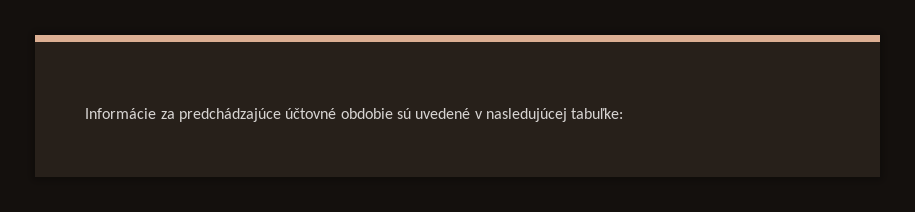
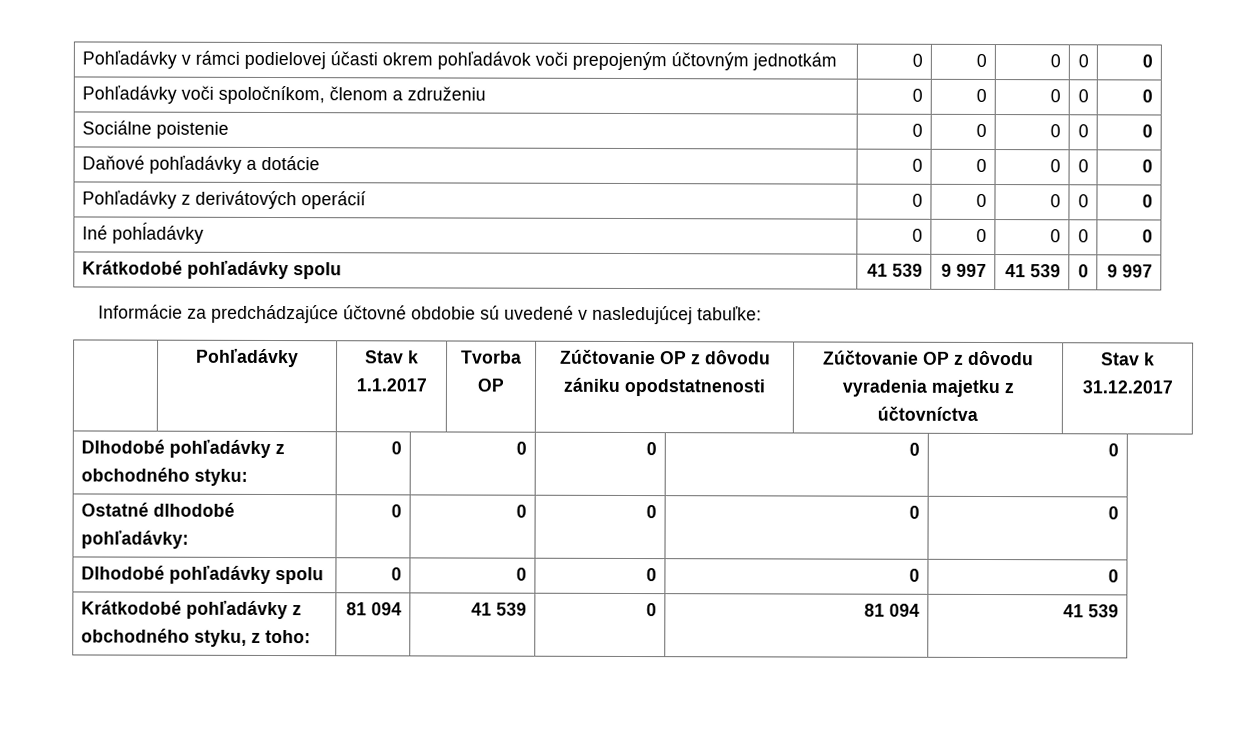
(85, 113) none -> [81,50,837,71] [912,53,924,67] [976,53,988,68] [1050,54,1062,68] [1078,54,1090,68] [1142,54,1154,68] [81,85,486,105] [912,88,924,102] [976,88,988,103] [1050,89,1062,103] [1078,89,1090,103] [1142,89,1154,103] [81,120,229,139] [912,123,924,137] [976,123,988,138] [1050,124,1062,138] [1078,124,1090,138] [1142,124,1154,138] [81,155,320,174] [912,158,924,172] [976,158,988,173] [1050,159,1062,173] [1078,159,1090,173] [1142,159,1154,173] [81,190,366,210] [912,193,924,207] [976,193,988,208] [1050,194,1062,208] [1078,194,1090,208] [1142,194,1154,208] [81,222,204,244] [912,228,924,242] [976,228,988,243] [1050,229,1062,243] [1078,229,1090,243] [1142,229,1154,243] [81,260,342,280] [867,263,924,277] [941,263,988,278] [1005,264,1062,278] [1078,264,1090,278] [1107,264,1154,278] Pohľadávky v rámci podielovej účasti okrem pohľadávok voči prepojeným účtovným jednotkám | 0 | 0 | 0 | 0 | 0 // Pohľadávky voči spoločníkom, členom a združeniu | 0 | 0 | 0 | 0 | 0 // Sociálne poistenie | 0 | 0 | 0 | 0 | 0 // Daňové pohľadávky a dotácie | 0 | 0 | 0 | 0 | 0 // Pohľadávky z derivátových operácií | 0 | 0 | 0 | 0 | 0 // Iné pohĺadávky | 0 | 0 | 0 | 0 | 0 // Krátkodobé pohľadávky spolu | 41 539 | 9 997 | 41 539 | 0 | 9 997 //
(624, 113) none -> [196,348,299,368] [365,350,419,364] [355,378,427,392] [461,350,522,364] [477,378,504,392] [559,349,771,365] [563,377,765,397] [823,350,1034,366] [841,379,1014,398] [877,406,978,421] [1101,352,1155,366] [1081,380,1173,394] [80,439,285,458] [80,467,248,486] [391,441,403,455] [516,441,528,455] [646,442,658,456] [909,442,921,456] [1108,443,1120,457] [80,502,235,517] [80,530,189,549] [391,504,403,518] [516,504,528,518] [646,505,658,519] [909,505,921,519] [1108,506,1120,520] [80,565,324,585] [391,567,403,581] [516,567,528,581] [646,568,658,582] [909,568,921,582] [1108,569,1120,583] [80,600,302,620] [80,628,311,647] [346,602,403,616] [471,602,528,616] [646,603,658,617] [864,603,921,617] [1063,604,1120,618] // | Pohľadávky | Stav k 1.1.2017 | Tvorba OP | Zúčtovanie OP z dôvodu zániku opodstatnenosti | Zúčtovanie OP z dôvodu vyradenia majetku z účtovníctva | Stav k 31.12.2017 // Dlhodobé pohľadávky z obchodného styku: | 0 | 0 | 0 | 0 | 0 // Ostatné dlhodobé pohľadávky: | 0 | 0 | 0 | 0 | 0 // Dlhodobé pohľadávky spolu | 0 | 0 | 0 | 0 | 0 // Krátkodobé pohľadávky z obchodného styku, z toho: | 81 094 | 41 539 | 0 | 81 094 | 41 539

